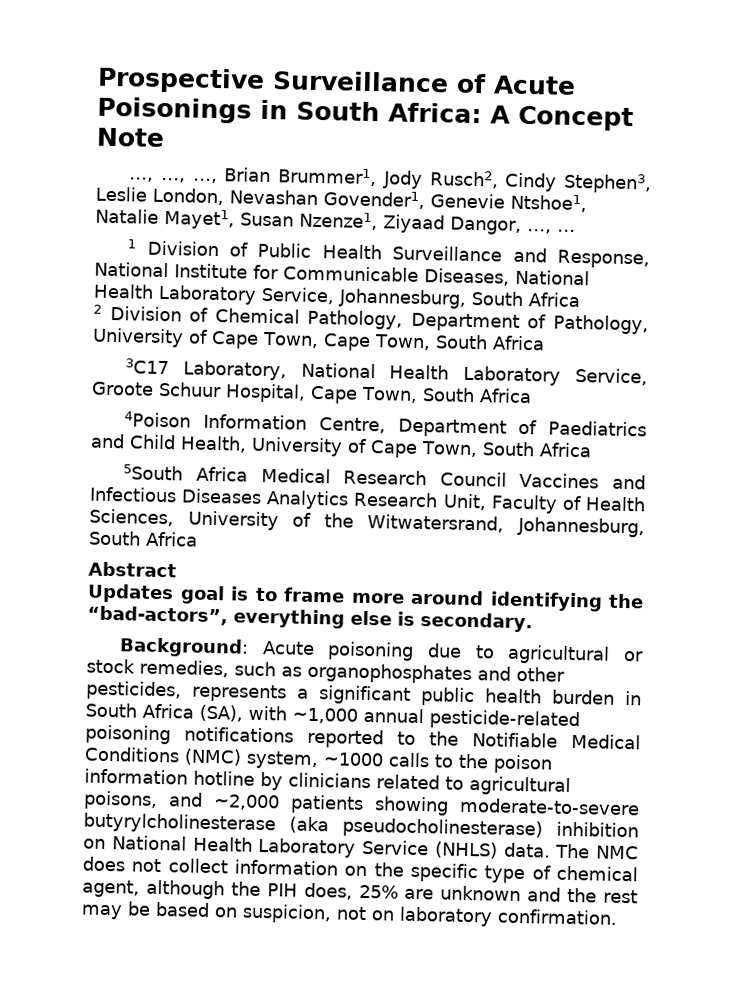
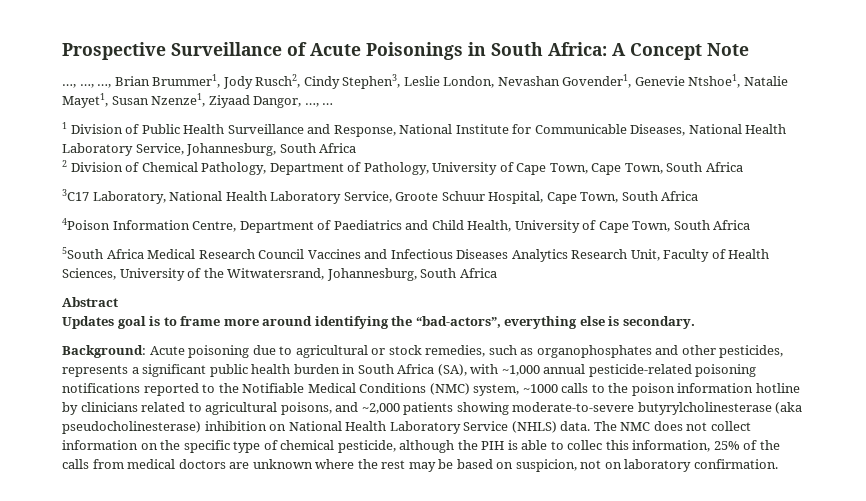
[82,879,140,898] agent, -> [337,440,396,453] pesticide,
[303,882,399,900] does, 25% -> [507,440,780,452] [62,459,226,469] is able to collec this information, 25% of the calls from medical doctors
[527,887,562,902] and -> [315,459,355,469] where

